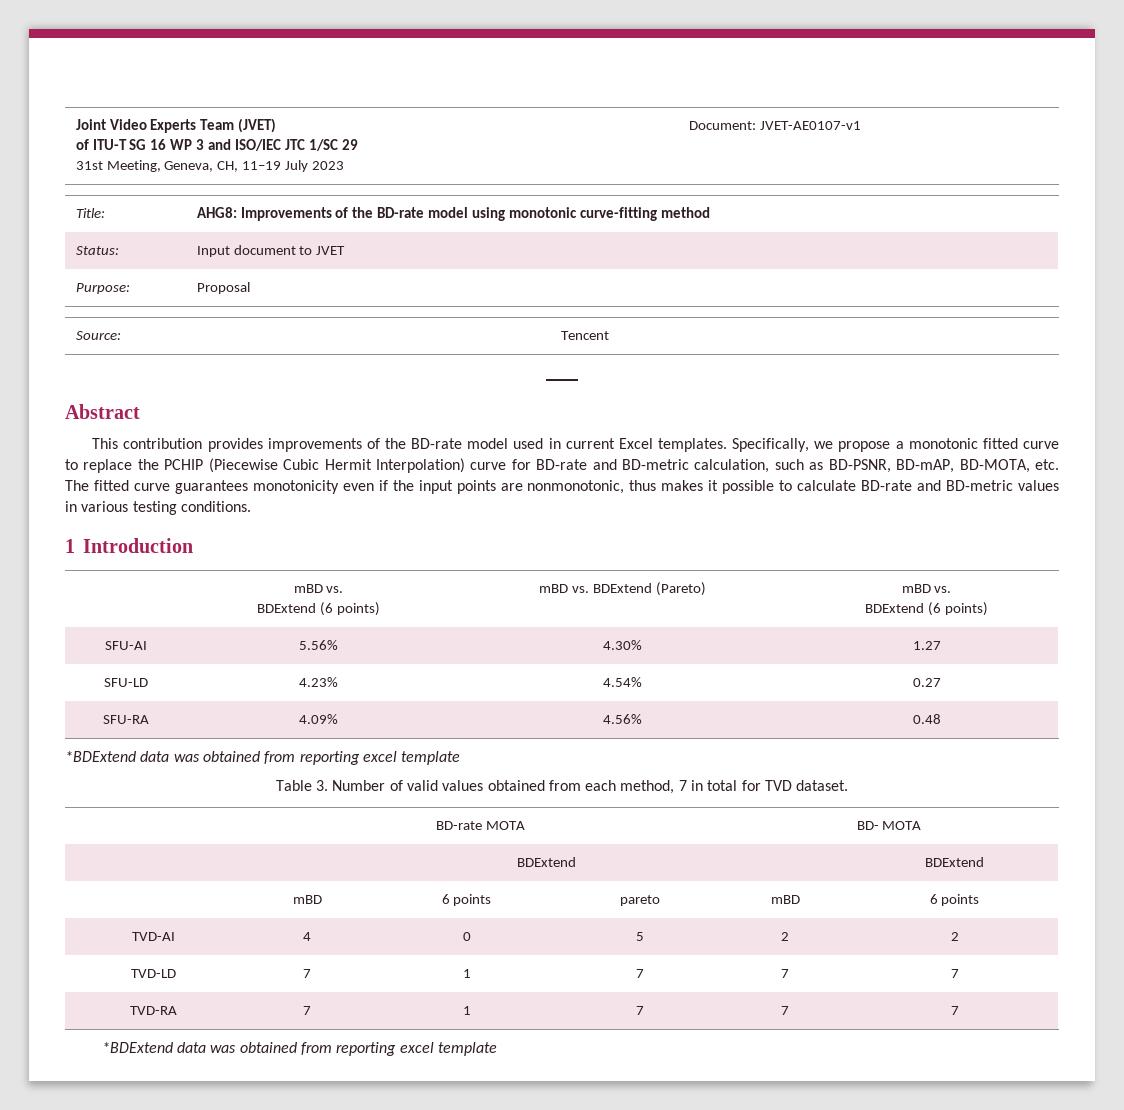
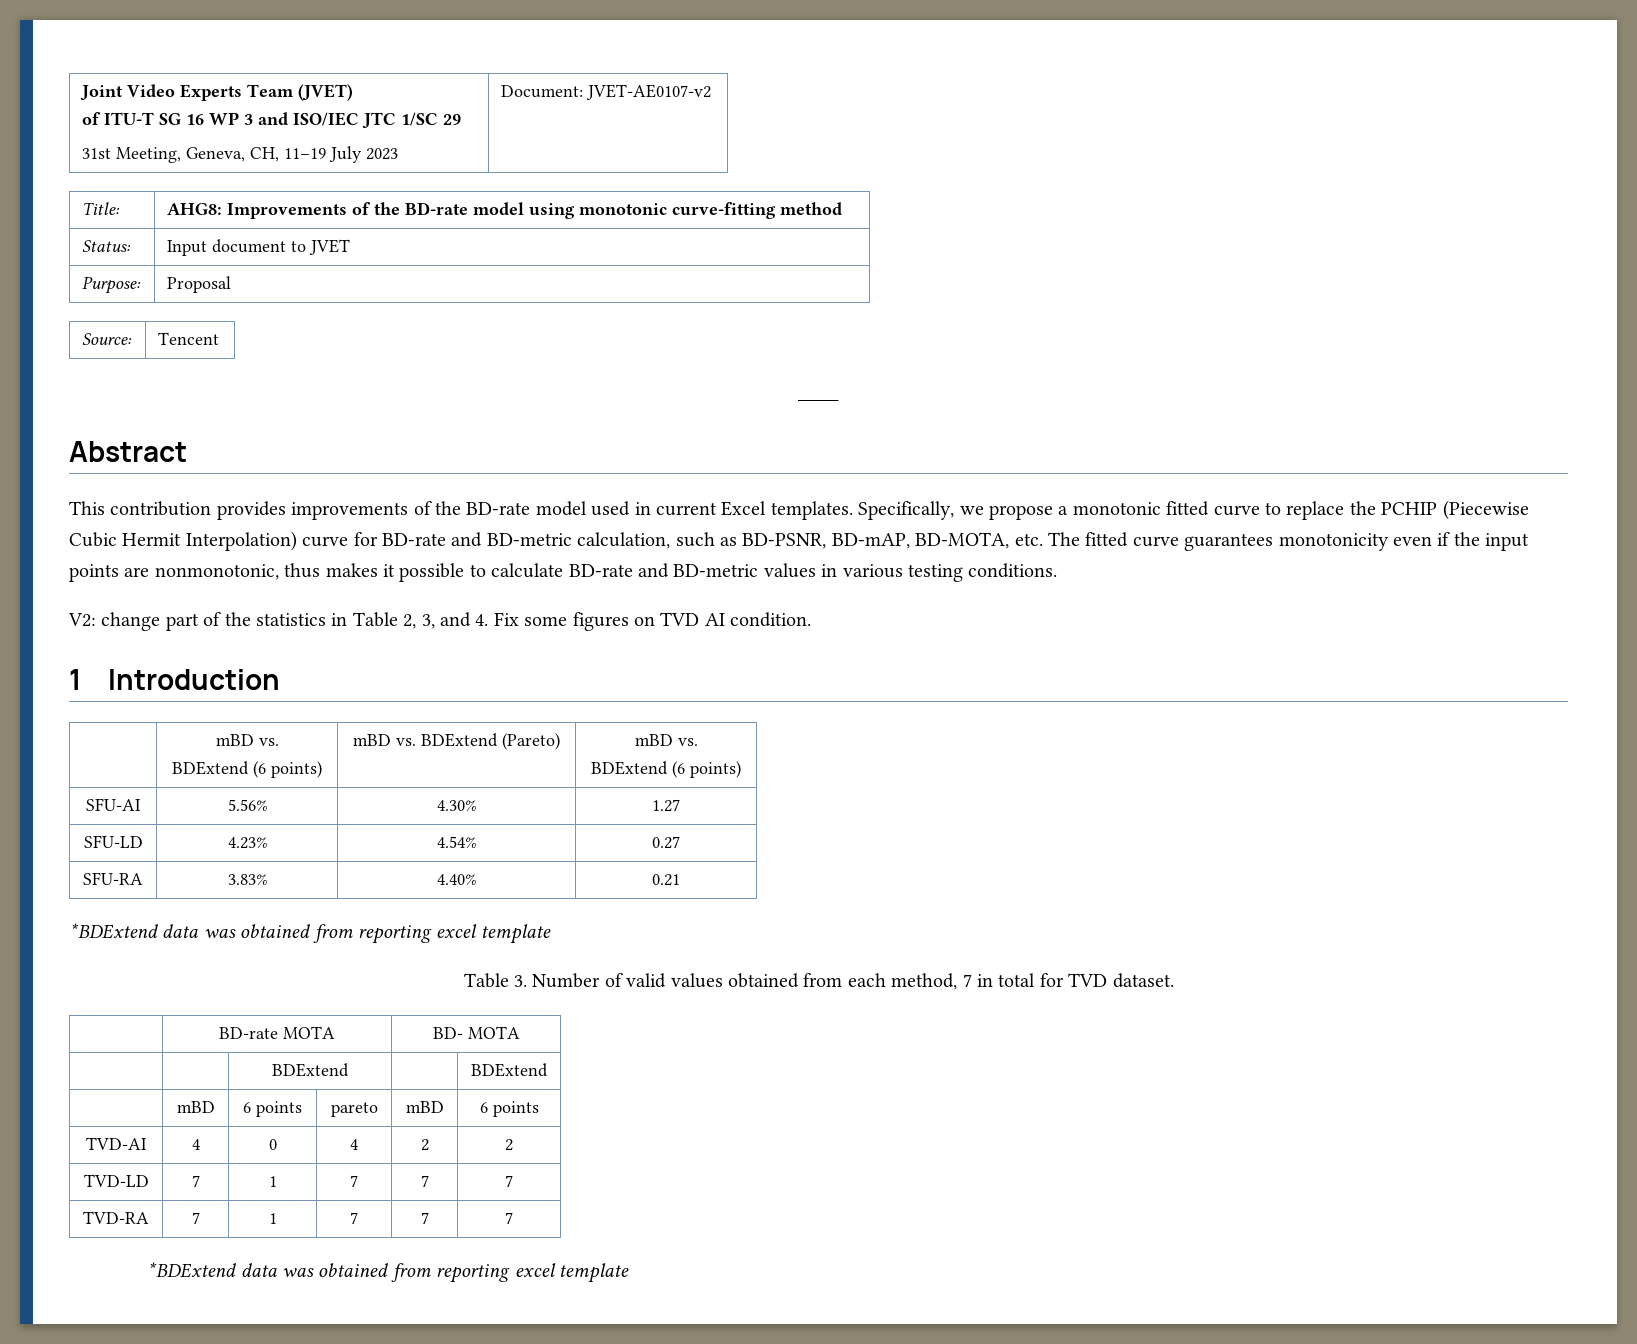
[759,121,861,130] JVET-AE0107-v1 -> [586,84,712,100] JVET-AE0107-v2
(251, 506) none -> [68,612,812,631] // V2: change part of the statistics in Table 2, 3, and 4. Fix some figures on TVD AI condition.
[299,714,338,724] [603,714,642,724] [912,714,941,724] 4.09% | 4.56% | 0.48 -> [227,874,267,885] [437,874,476,885] [652,874,680,886] 3.83% | 4.40% | 0.21
[636,932,644,941] 5 -> [350,1139,358,1150] 4

